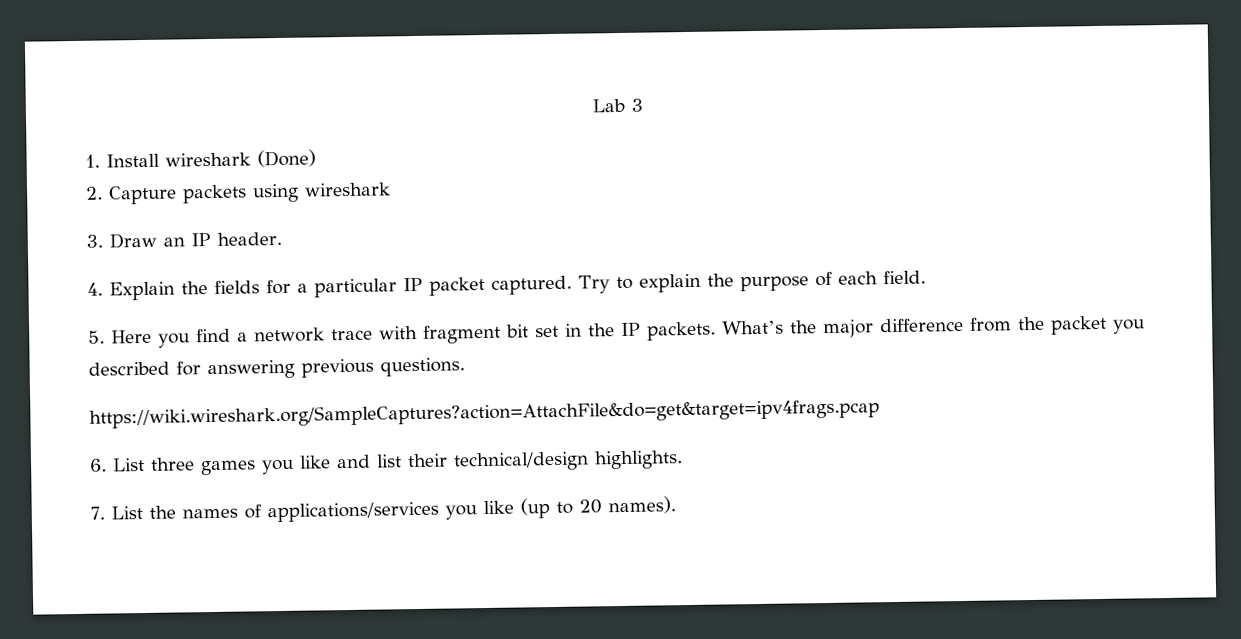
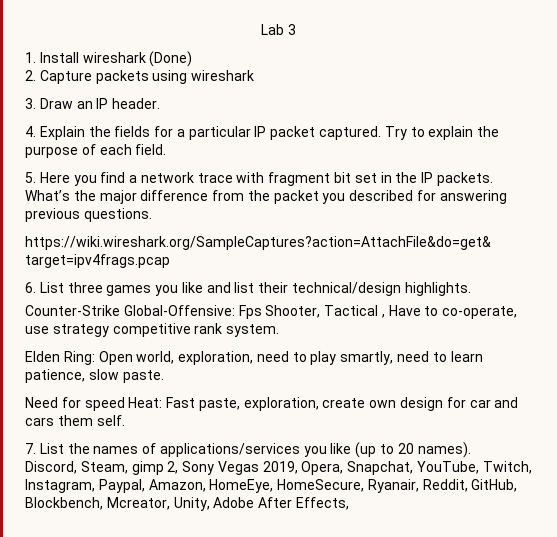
(683, 460) none -> [25,305,518,319] [25,323,280,337] [25,351,483,365] [25,369,164,383] [25,397,519,411] [25,415,125,426] // Counter-Strike Global-Offensive: Fps Shooter, Tactical , Have to co-operate, use strategy competitive rank system. // Elden Ring: Open world, exploration, need to play smartly, need to learn patience, slow paste. // Need for speed Heat: Fast paste, exploration, create own design for car and cars them self.
(676, 505) none -> [25,461,532,475] [25,479,518,493] [25,497,349,511] // Discord, Steam, gimp 2, Sony Vegas 2019, Opera, Snapchat, YouTube, Twitch, Instagram, Paypal, Amazon, HomeEye, HomeSecure, Ryanair, Reddit, GitHub, Blockbench, Mcreator, Unity, Adobe After Effects,

